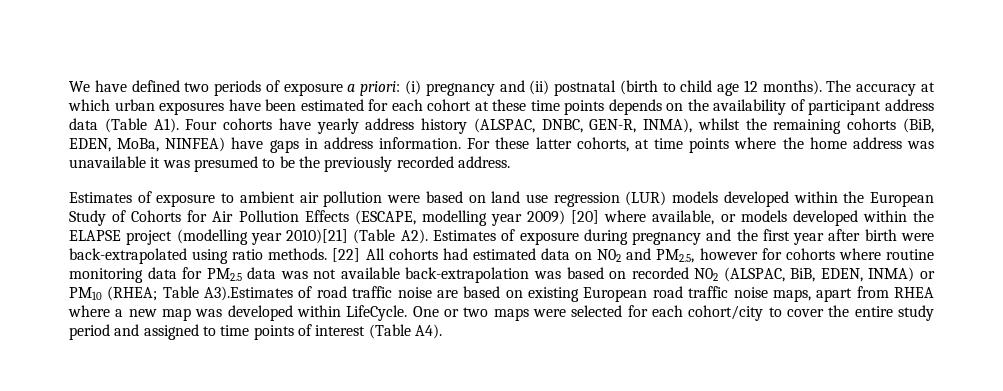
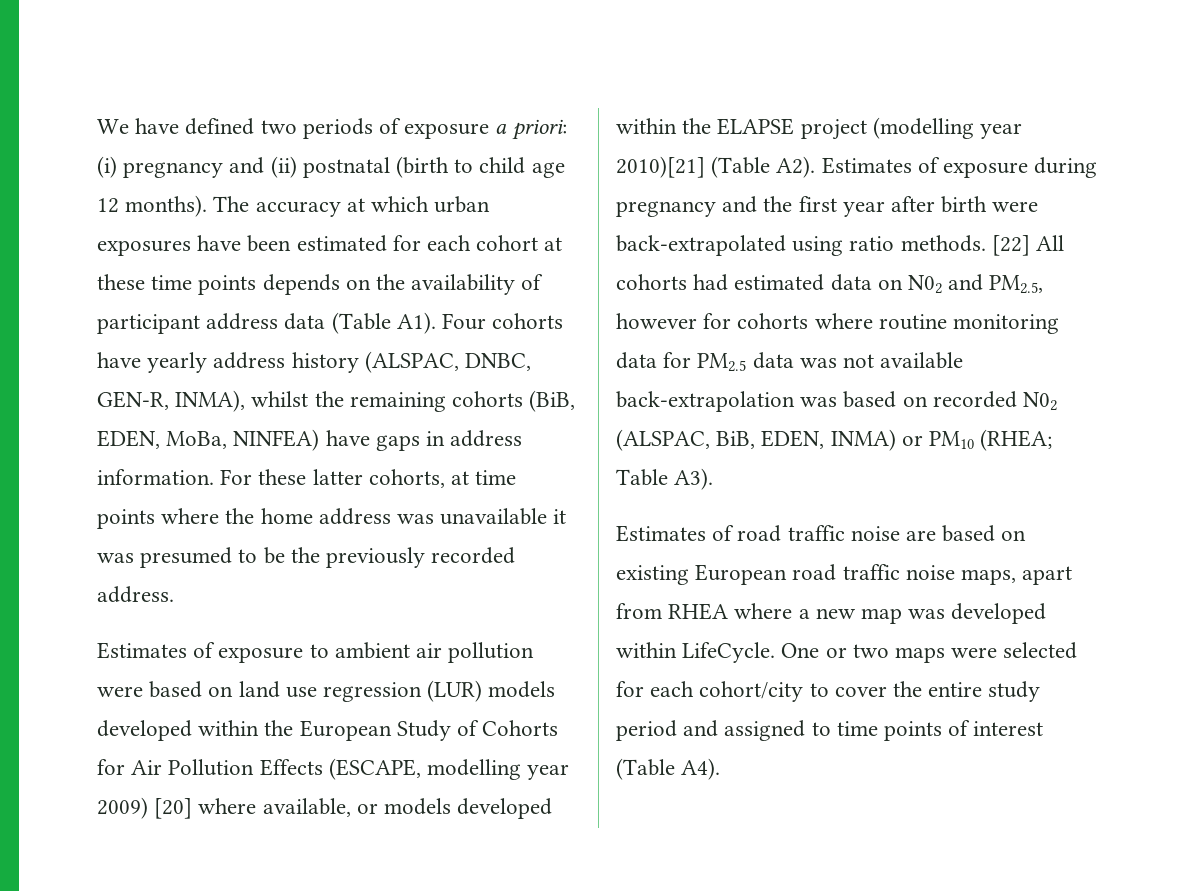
[204,286,294,301] A3).Estimates -> [674,468,714,490] [616,525,706,542] A3). // Estimates

